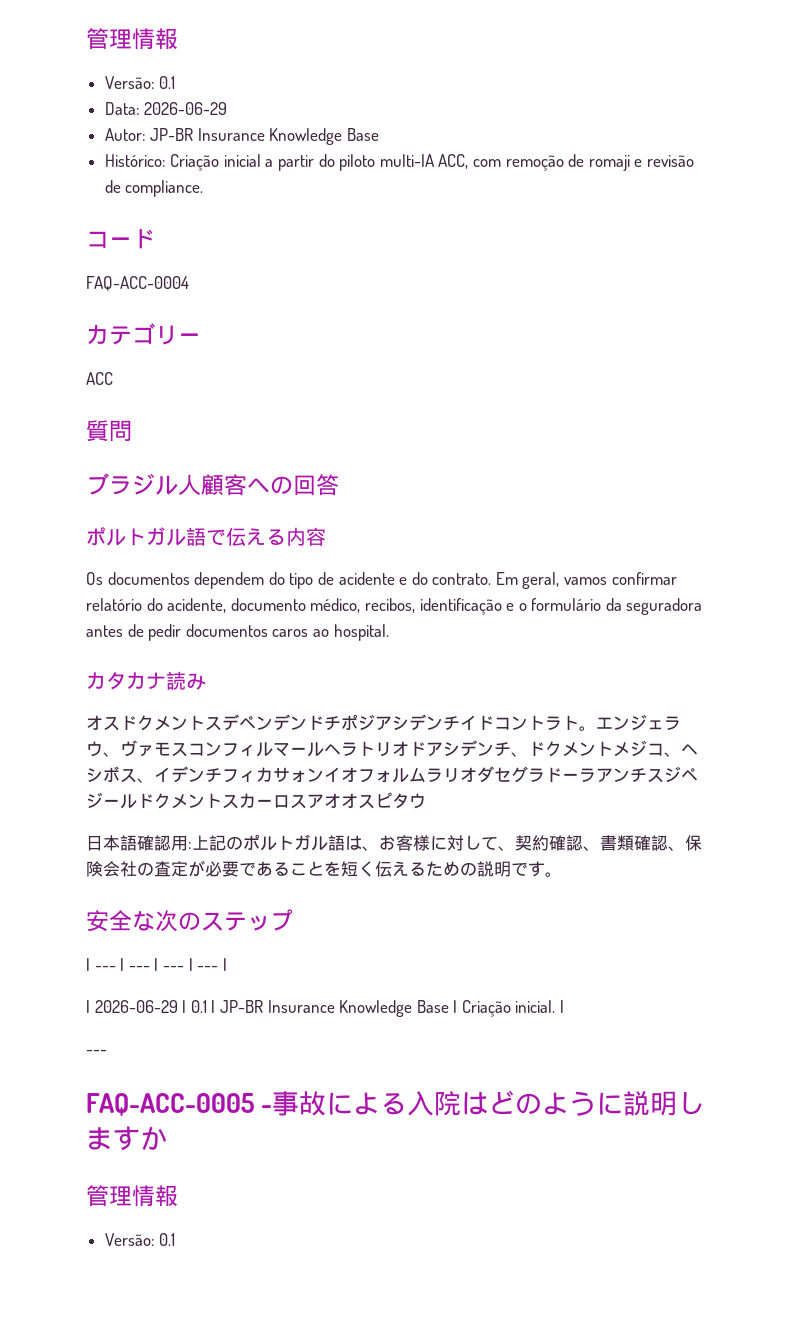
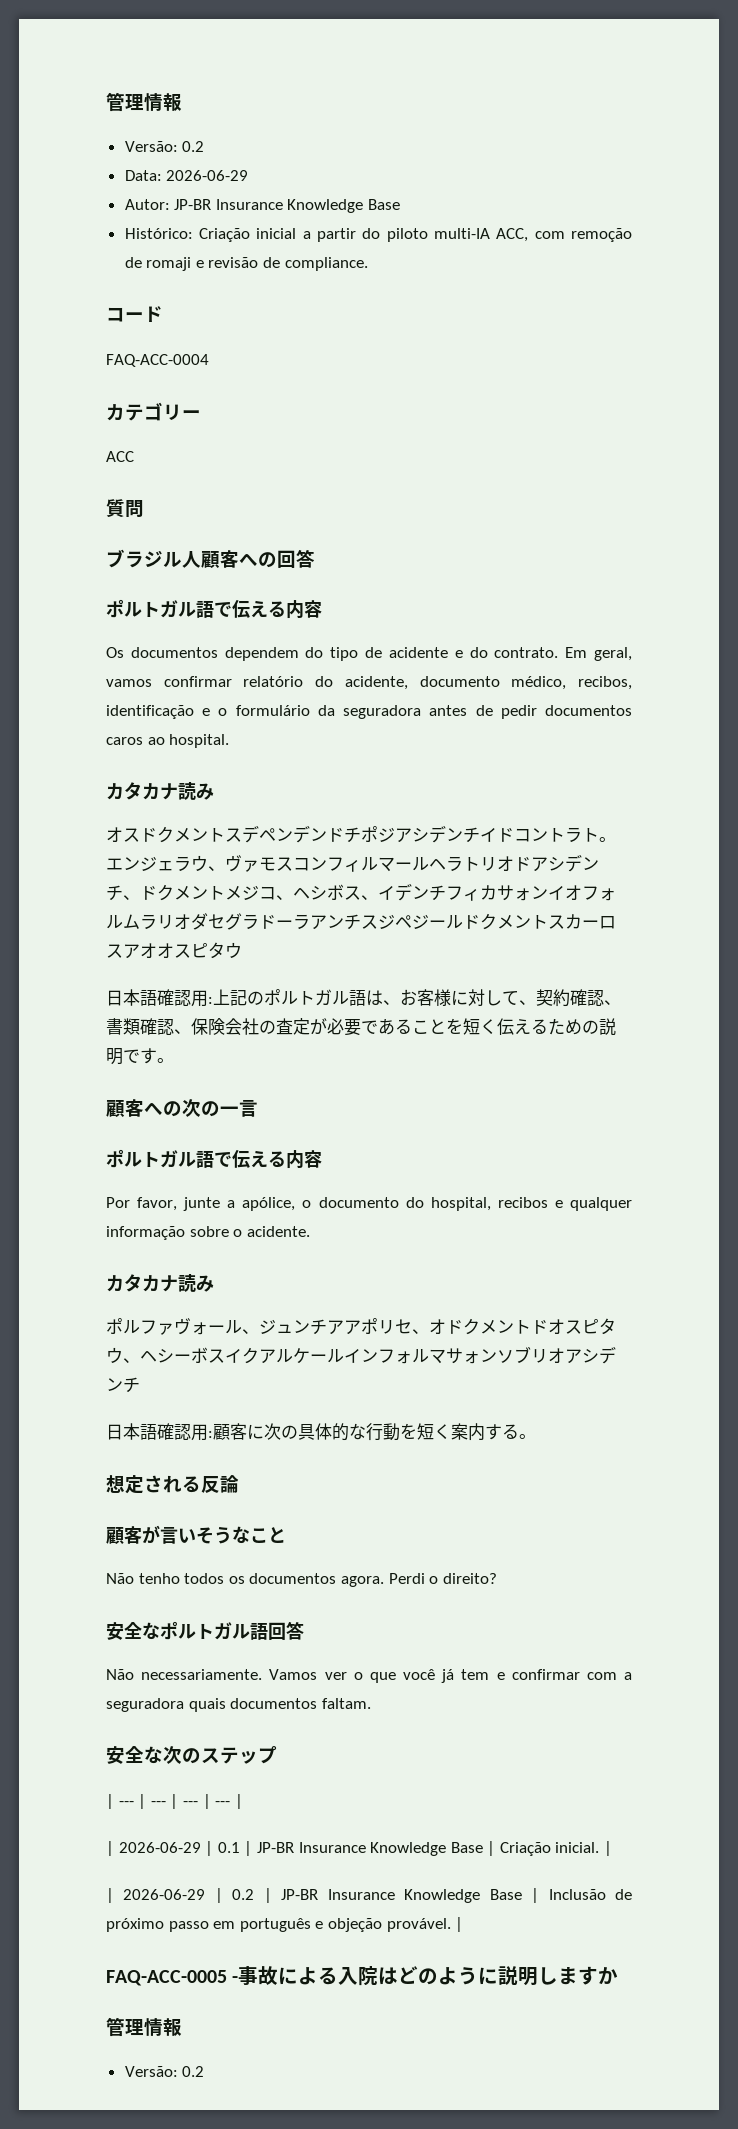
[86,28,178,50] [104,76,176,89] 管理情報 // Versão: 0.1 -> [106,92,182,112] [124,141,205,152] 管理情報 // Versão: 0.2
(562, 874) none -> [106,1099,258,1117] [106,1149,322,1169] [106,1197,632,1211] [106,1226,310,1240] [106,1274,214,1292] [106,1318,616,1335] [106,1346,616,1364] [106,1377,140,1393] [106,1423,536,1441] [106,1475,239,1494] [106,1525,286,1544] [106,1573,497,1587] [106,1621,304,1640] [106,1669,633,1683] [106,1698,371,1712] // 顧客への次の一言 // ポルトガル語で伝える内容 // Por favor, junte a apólice, o documento do hospital, recibos e qualquer informação sobre o acidente. // カタカナ読み // ポルファヴォール、ジュンチアアポリセ、オドクメントドオスピタウ、ヘシーボスイクアルケールインフォルマサォンソブリオアシデンチ // 日本語確認用:顧客に次の具体的な行動を短く案内する。 // 想定される反論 // 顧客が言いそうなこと // Não tenho todos os documentos agora. Perdi o direito? // 安全なポルトガル語回答 // Não necessariamente. Vamos ver o que você já tem e confirmar com a seguradora quais documentos faltam.
[86,1050,107,1055] --- -> [106,1888,632,1903] [106,1917,464,1932] | 2026-06-29 | 0.2 | JP-BR Insurance Knowledge Base | Inclusão de próximo passo em português e objeção provável. |
[159,1233,176,1246] 0.1 -> [182,2066,205,2077] 0.2

